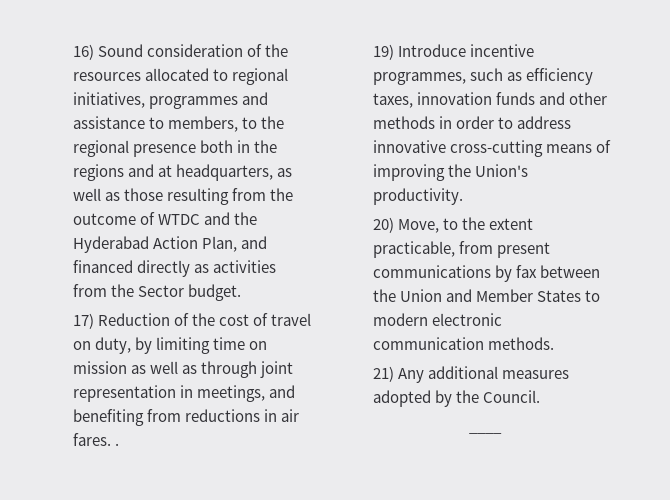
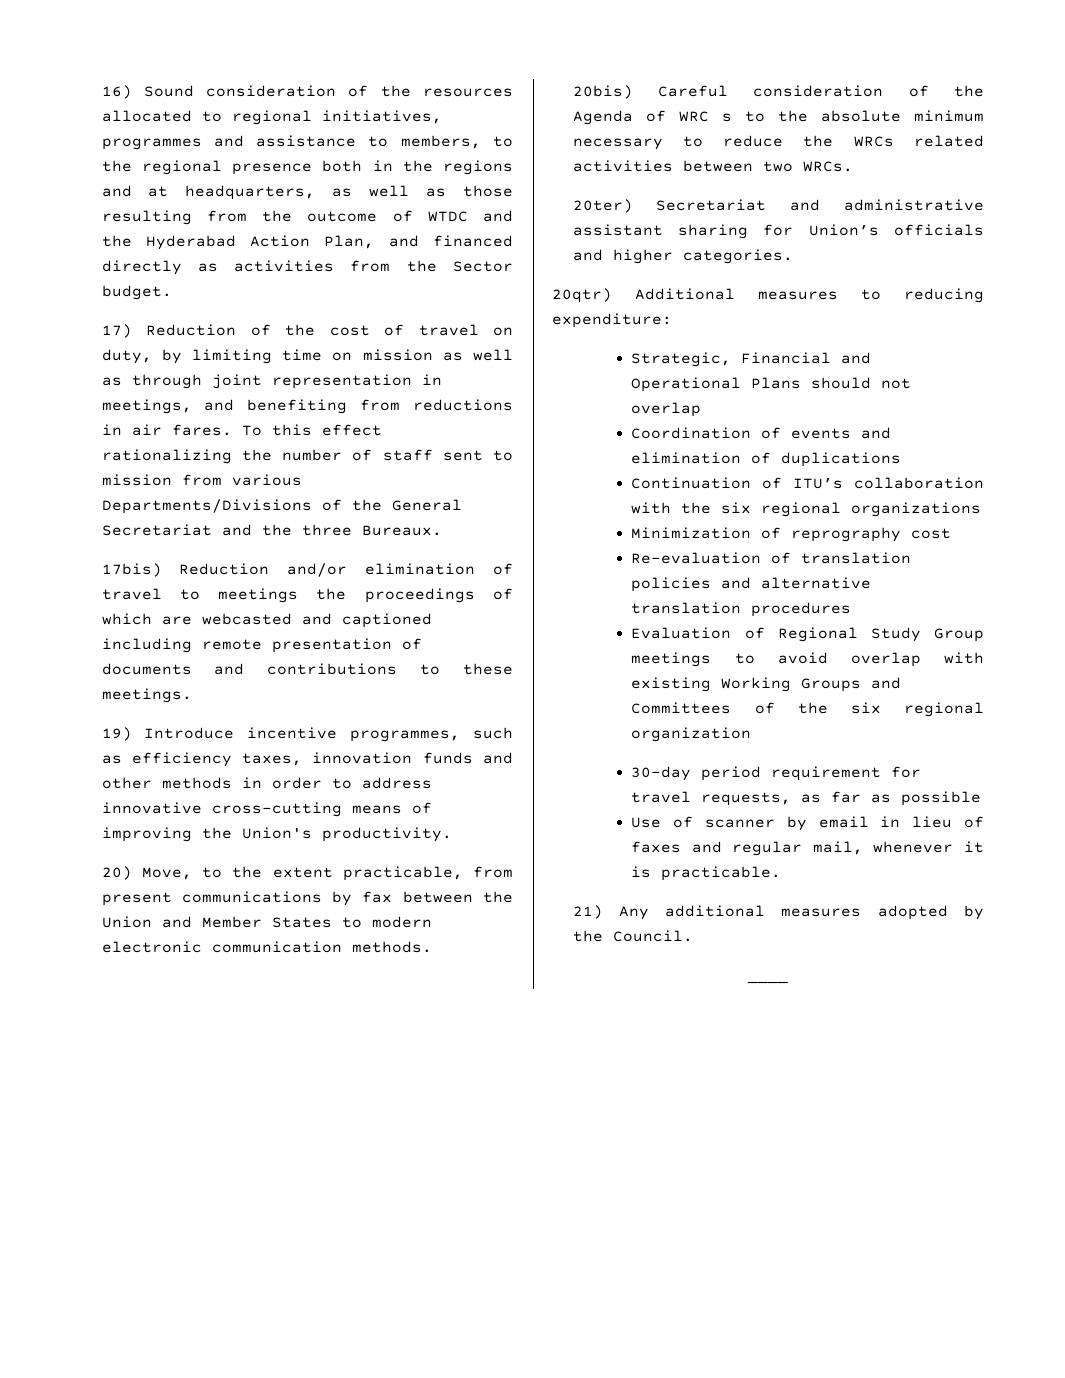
[115,443,120,446] . -> [241,424,382,436] [101,449,513,464] [101,474,302,486] [101,499,462,514] [101,524,442,536] [101,563,514,577] [101,588,513,603] [101,613,432,628] [101,638,422,653] [101,663,514,675] [101,688,192,703] To this effect rationalizing the number of staff sent to mission from various Departments/Divisions of the General Secretariat and the three Bureaux. // 17bis) Reduction and/or elimination of travel to meetings the proceedings of which are webcasted and captioned including remote presentation of documents and contributions to these meetings.
(555, 343) none -> [572,85,985,99] [572,110,984,125] [572,135,984,150] [572,160,853,172] [572,199,984,213] [572,224,984,239] [572,249,793,264] [552,288,984,303] [552,313,672,328] [631,352,872,367] [631,377,912,392] [631,402,702,417] [631,427,892,439] [631,452,902,467] [631,477,984,489] [631,502,982,517] [631,527,952,542] [631,552,912,564] [631,577,872,592] [631,602,852,617] [631,627,984,642] [631,652,984,667] [631,677,902,692] [631,702,984,717] [631,727,752,742] [631,766,922,781] [631,791,982,806] [631,816,984,831] [631,841,984,856] [631,866,782,881] // 20bis) Careful consideration of the Agenda of WRC s to the absolute minimum necessary to reduce the WRCs related activities between two WRCs. // 20ter) Secretariat and administrative assistant sharing for Union’s officials and higher categories. // 20qtr) Additional measures to reducing expenditure: // Strategic, Financial and Operational Plans should not overlap // Coordination of events and elimination of duplications // Continuation of ITU’s collaboration with the six regional organizations // Minimization of reprography cost // Re-evaluation of translation policies and alternative translation procedures // Evaluation of Regional Study Group meetings to avoid overlap with existing Working Groups and Committees of the six regional organization // 30-day period requirement for travel requests, as far as possible // Use of scanner by email in lieu of faxes and regular mail, whenever it is practicable.

